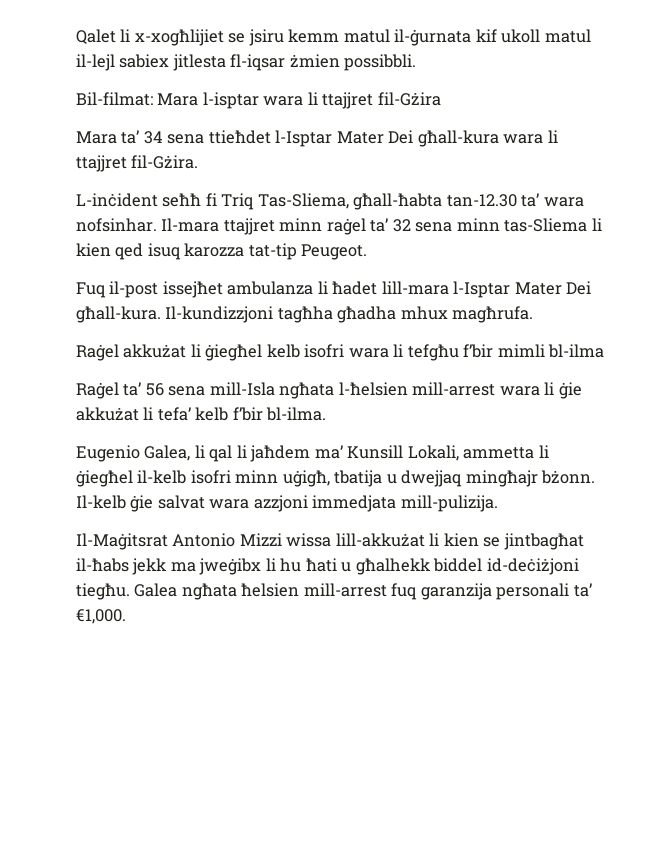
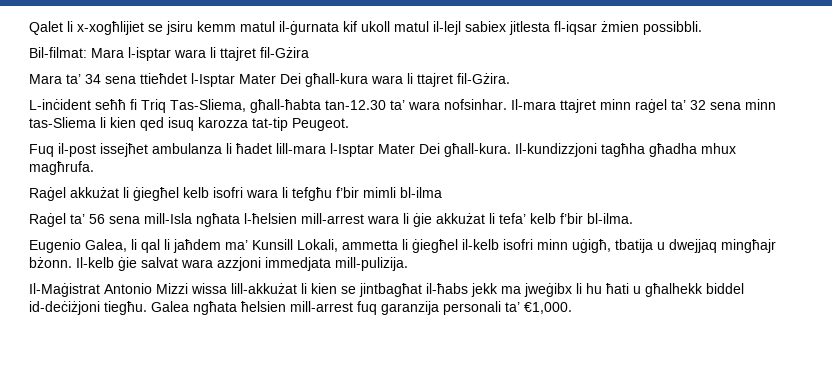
[322,92,374,109] ttajjret -> [220,47,256,61] ttajret
[76,155,127,172] ttajjret -> [417,73,453,87] ttajret
[223,218,275,235] ttajjret -> [560,99,596,113] ttajret
[76,533,168,550] Il-Maġitsrat -> [29,283,100,297] Il-Maġistrat

